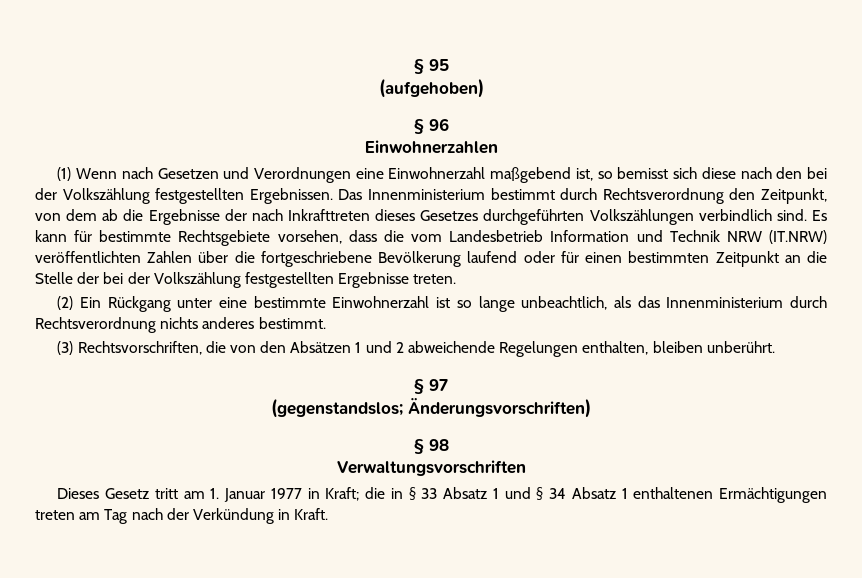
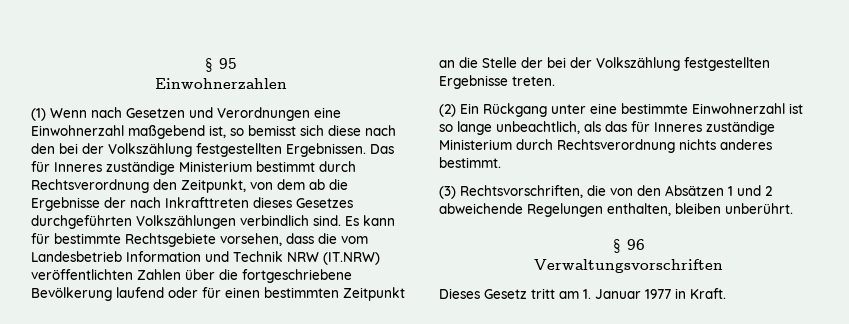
[378,78,484,98] [413,118,449,134] // (aufgehoben) // § 96 -> (237, 63) none
[367,189,485,200] Innenministerium -> [31,161,252,175] für Inneres zuständige Ministerium
[666,297,784,308] Innenministerium -> [631,121,775,135] [439,139,512,150] für Inneres zuständige Ministerium
[429,379,448,391] [271,398,591,418] [413,439,449,454] 97 // (gegenstandslos; Änderungsvorschriften) // § 98 -> [626,239,645,250] 96
[325,487,827,503] [35,508,291,524] Kraft; die in § 33 Absatz 1 und § 34 Absatz 1 enthaltenen Ermächtigungen treten am Tag nach der Verkündung in -> (686, 293) none

